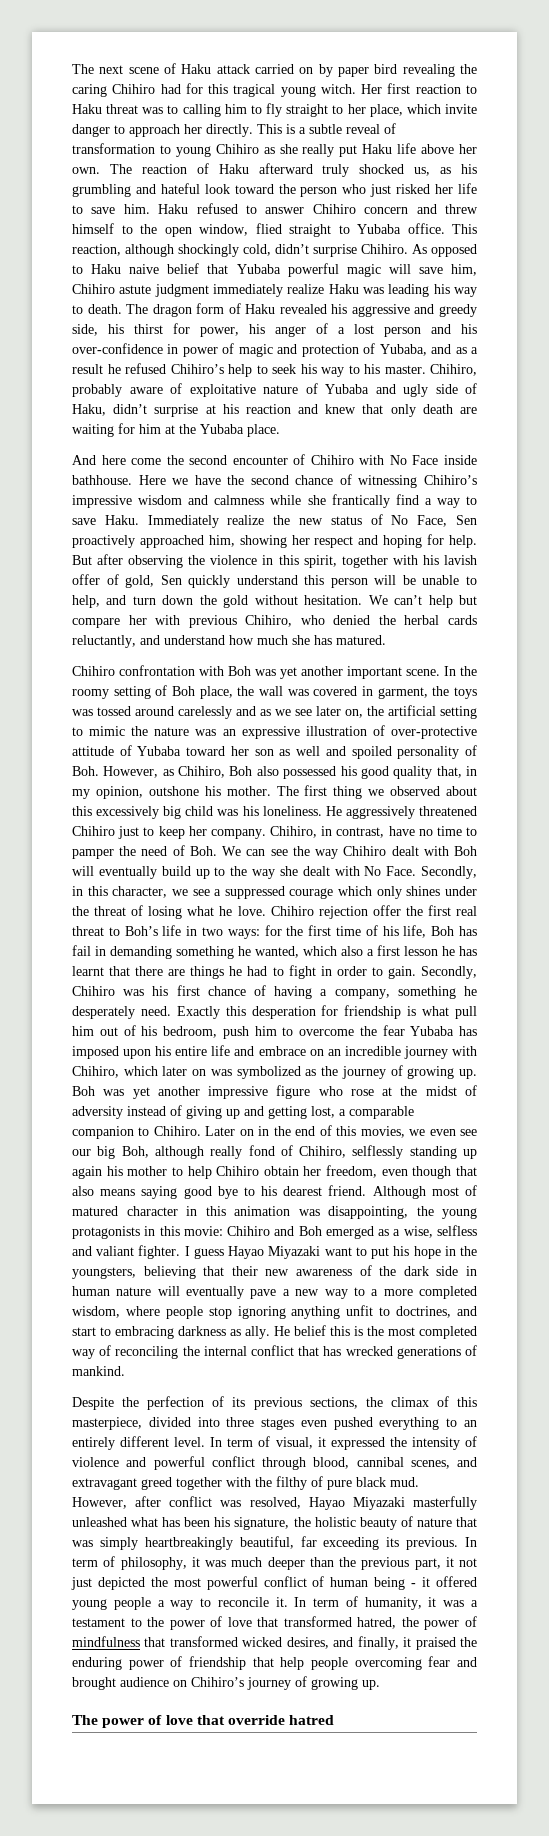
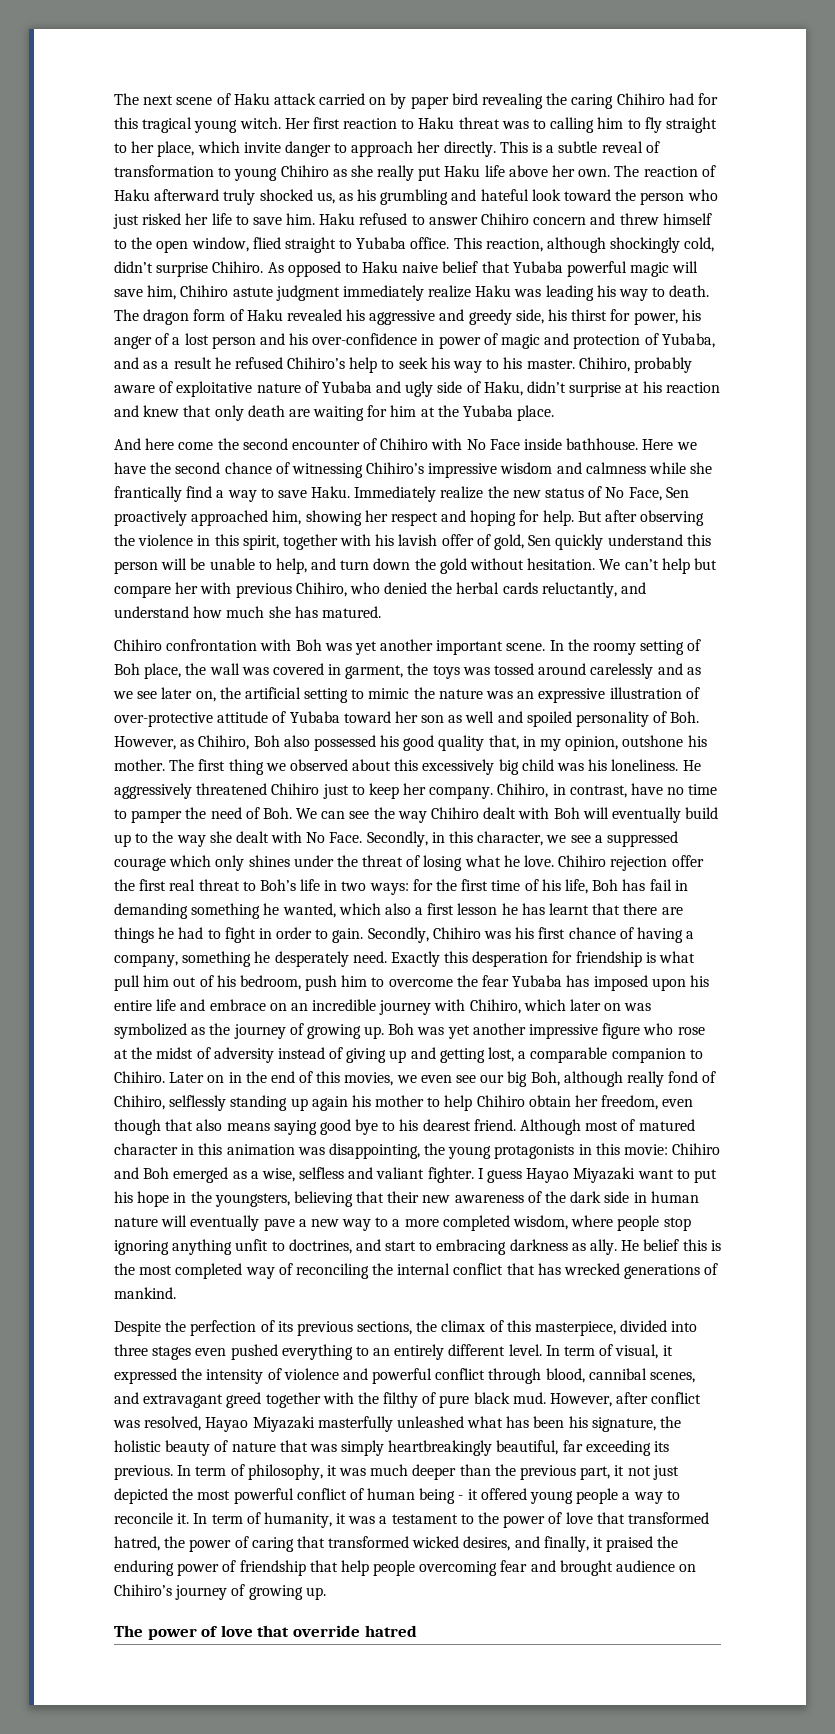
[72,1636,140,1647] mindfulness -> [251,1537,294,1552] caring

